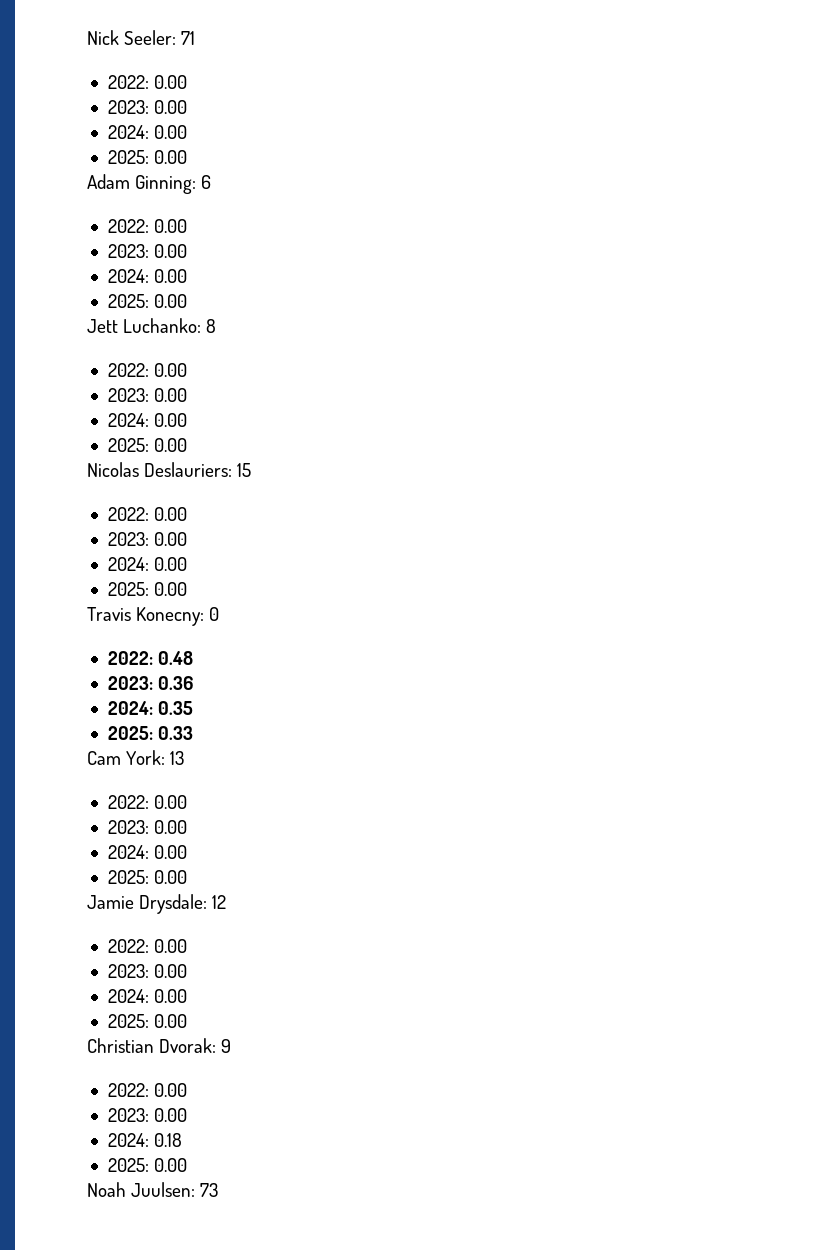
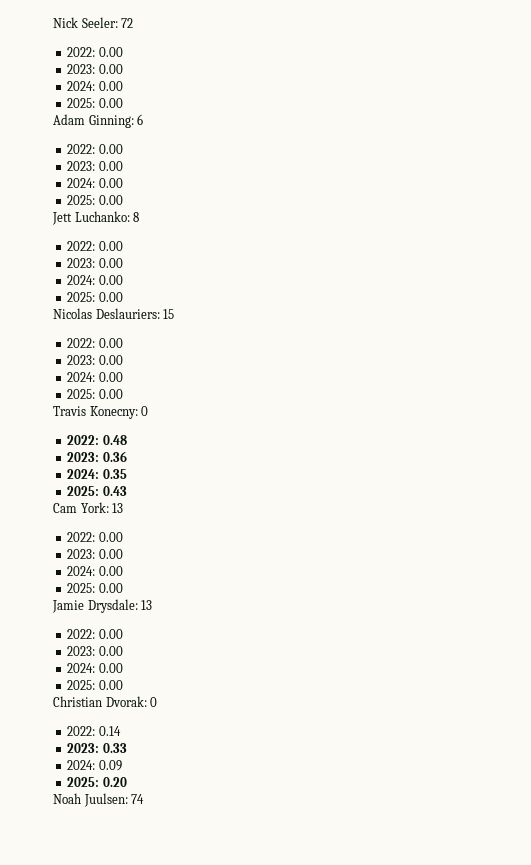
[181,31,196,45] 71 -> [121,18,134,28] 72
[158,726,194,740] 0.33 -> [102,486,127,496] 0.43
[212,895,227,909] 12 -> [141,600,153,610] 13
[221,1039,232,1053] [107,1083,188,1097] [107,1108,188,1122] [107,1133,183,1147] [107,1158,188,1172] 9 // 2022: 0.00 // 2023: 0.00 // 2024: 0.18 // 2025: 0.00 -> [150,697,158,707] [67,726,121,736] [67,743,127,753] [67,760,122,771] [67,777,127,787] 0 // 2022: 0.14 // 2023: 0.33 // 2024: 0.09 // 2025: 0.20
[200,1183,219,1197] 73 -> [131,794,145,804] 74

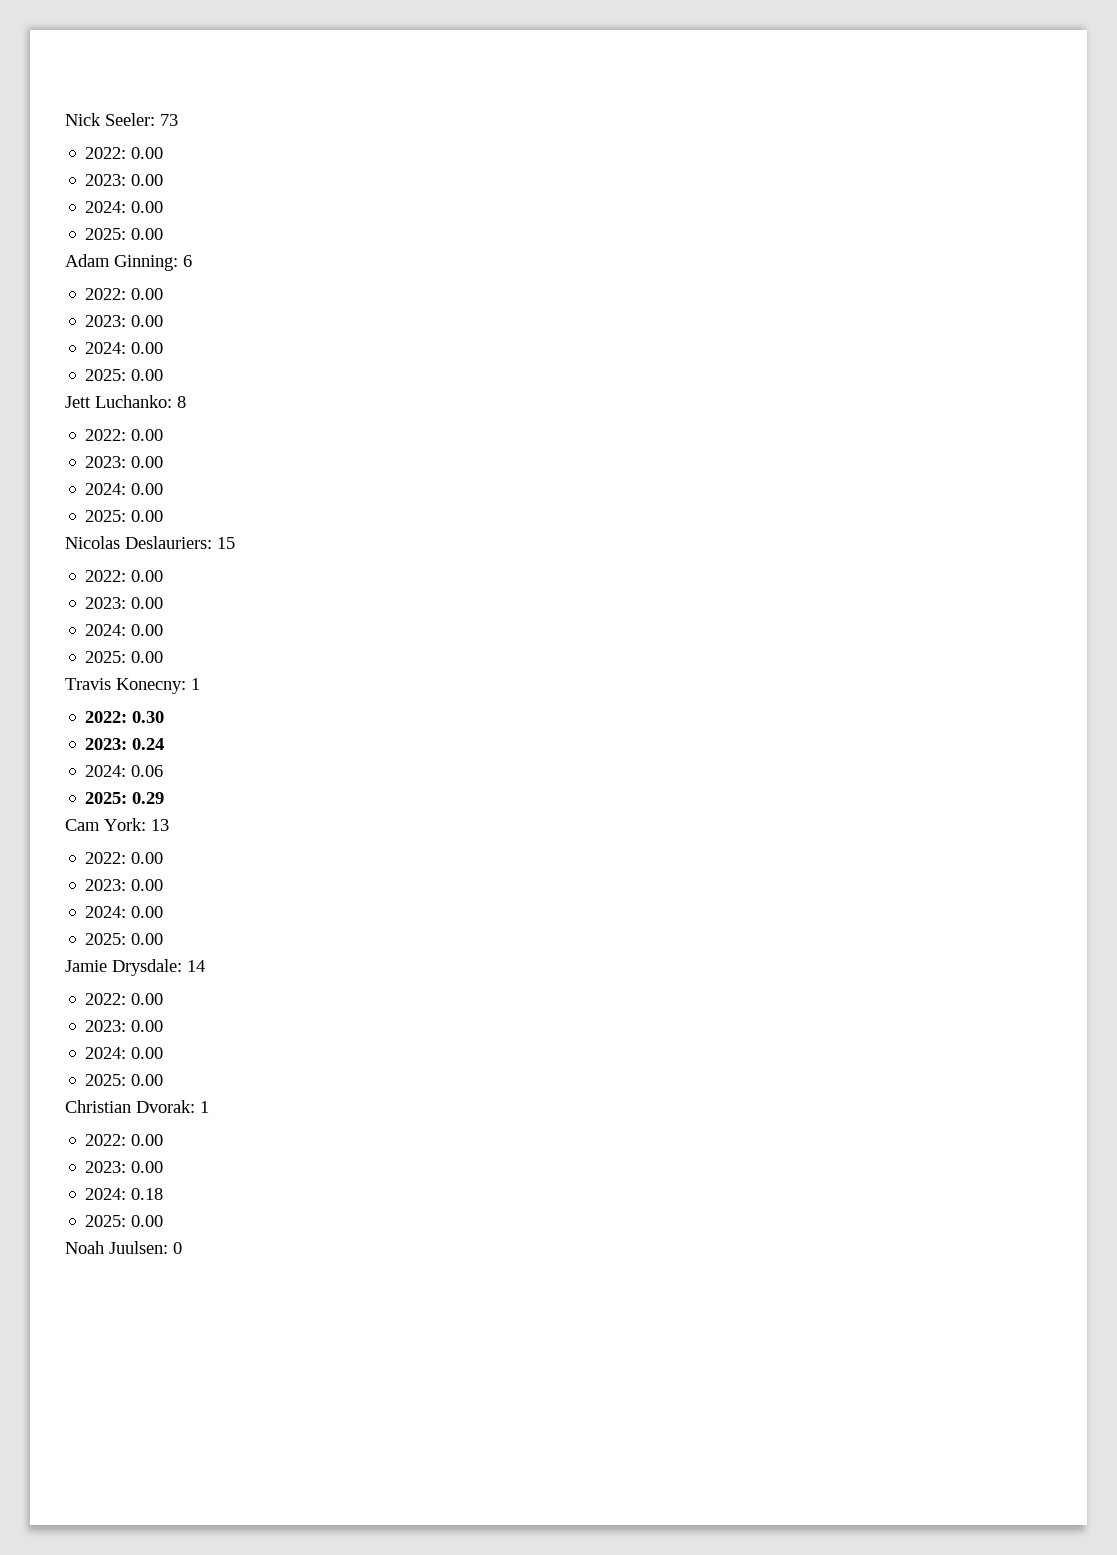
[121,18,134,28] 72 -> [160,114,178,126] 73
[141,406,149,416] [67,435,127,445] [67,451,127,462] [67,469,127,479] [67,486,127,496] 0 // 2022: 0.48 // 2023: 0.36 // 2024: 0.35 // 2025: 0.43 -> [191,678,200,690] [85,711,165,723] [85,738,165,750] [85,765,164,777] [85,792,165,804] 1 // 2022: 0.30 // 2023: 0.24 // 2024: 0.06 // 2025: 0.29
[141,600,153,610] 13 -> [187,960,205,972] 14
[150,697,158,707] [67,726,121,736] [67,743,127,753] [67,760,122,771] [67,777,127,787] 0 // 2022: 0.14 // 2023: 0.33 // 2024: 0.09 // 2025: 0.20 -> [200,1101,209,1113] [85,1134,164,1146] [85,1161,164,1173] [85,1188,164,1200] [85,1215,164,1227] 1 // 2022: 0.00 // 2023: 0.00 // 2024: 0.18 // 2025: 0.00
[131,794,145,804] 74 -> [173,1242,182,1254] 0

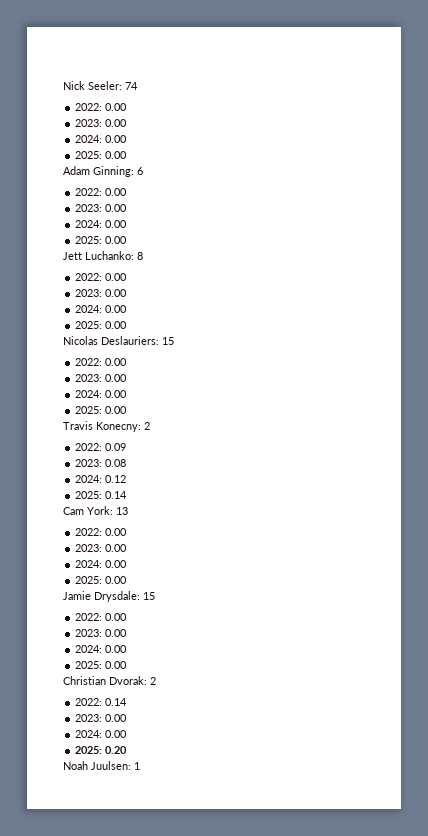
[160,114,178,126] 73 -> [125,82,138,90] 74
[191,678,200,690] [85,711,165,723] [85,738,165,750] [85,765,164,777] [85,792,165,804] 1 // 2022: 0.30 // 2023: 0.24 // 2024: 0.06 // 2025: 0.29 -> [144,422,150,430] [75,443,127,451] [75,459,127,467] [75,475,127,483] [75,491,128,499] 2 // 2022: 0.09 // 2023: 0.08 // 2024: 0.12 // 2025: 0.14
[187,960,205,972] 14 -> [143,592,155,600] 15
[200,1101,209,1113] [85,1134,164,1146] [85,1161,164,1173] [85,1188,164,1200] [85,1215,164,1227] 1 // 2022: 0.00 // 2023: 0.00 // 2024: 0.18 // 2025: 0.00 -> [150,677,156,685] [75,698,128,706] [75,714,128,722] [75,730,128,738] [75,746,128,754] 2 // 2022: 0.14 // 2023: 0.00 // 2024: 0.00 // 2025: 0.20
[173,1242,182,1254] 0 -> [134,762,140,770] 1

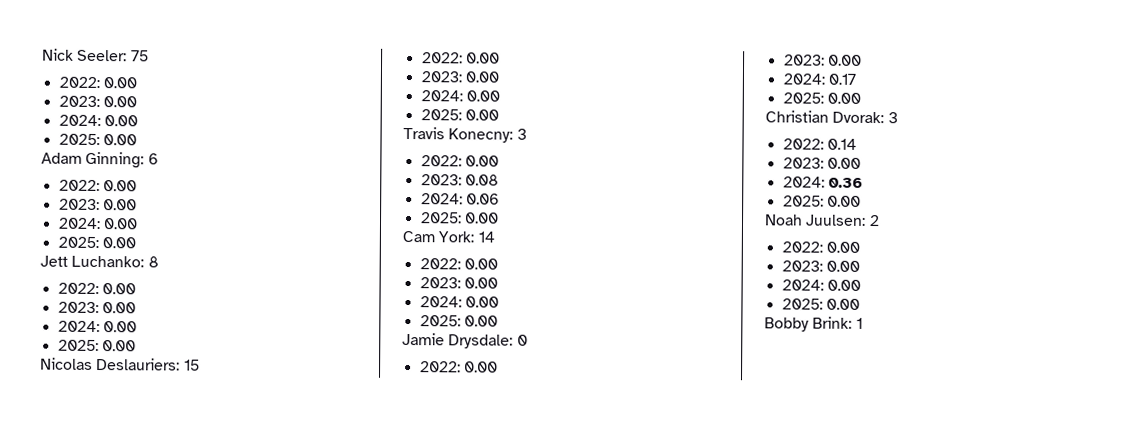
[125,82,138,90] 74 -> [130,50,149,62] 75
[144,422,150,430] [75,443,127,451] 2 // 2022: 0.09 -> [516,128,527,140] [420,155,499,167] 3 // 2022: 0.00
[105,475,127,483] [75,491,128,499] 0.12 // 2025: 0.14 -> [465,193,500,205] [420,212,499,224] 0.06 // 2025: 0.00
[116,507,128,515] 13 -> [477,231,495,243] 14
[143,592,155,600] [75,613,128,621] [75,629,128,637] [75,645,128,653] [75,661,128,669] [63,676,156,685] [75,698,128,706] [75,714,128,722] [75,730,128,738] [75,746,128,754] [63,761,131,770] 15 // 2022: 0.00 // 2023: 0.00 // 2024: 0.00 // 2025: 0.00 // Christian Dvorak: 2 // 2022: 0.14 // 2023: 0.00 // 2024: 0.00 // 2025: 0.20 // Noah Juulsen: -> [516,334,528,346] [419,361,498,373] [783,54,862,66] [782,73,856,85] [782,92,861,104] [765,110,898,124] [782,138,857,150] [782,157,861,169] [782,176,863,188] [782,195,861,207] [764,214,880,227] [781,241,860,253] [781,260,860,272] [781,279,861,291] [781,298,860,310] [764,316,853,332] 0 // 2022: 0.00 // 2023: 0.00 // 2024: 0.17 // 2025: 0.00 // Christian Dvorak: 3 // 2022: 0.14 // 2023: 0.00 // 2024: 0.36 // 2025: 0.00 // Noah Juulsen: 2 // 2022: 0.00 // 2023: 0.00 // 2024: 0.00 // 2025: 0.00 // Bobby Brink:

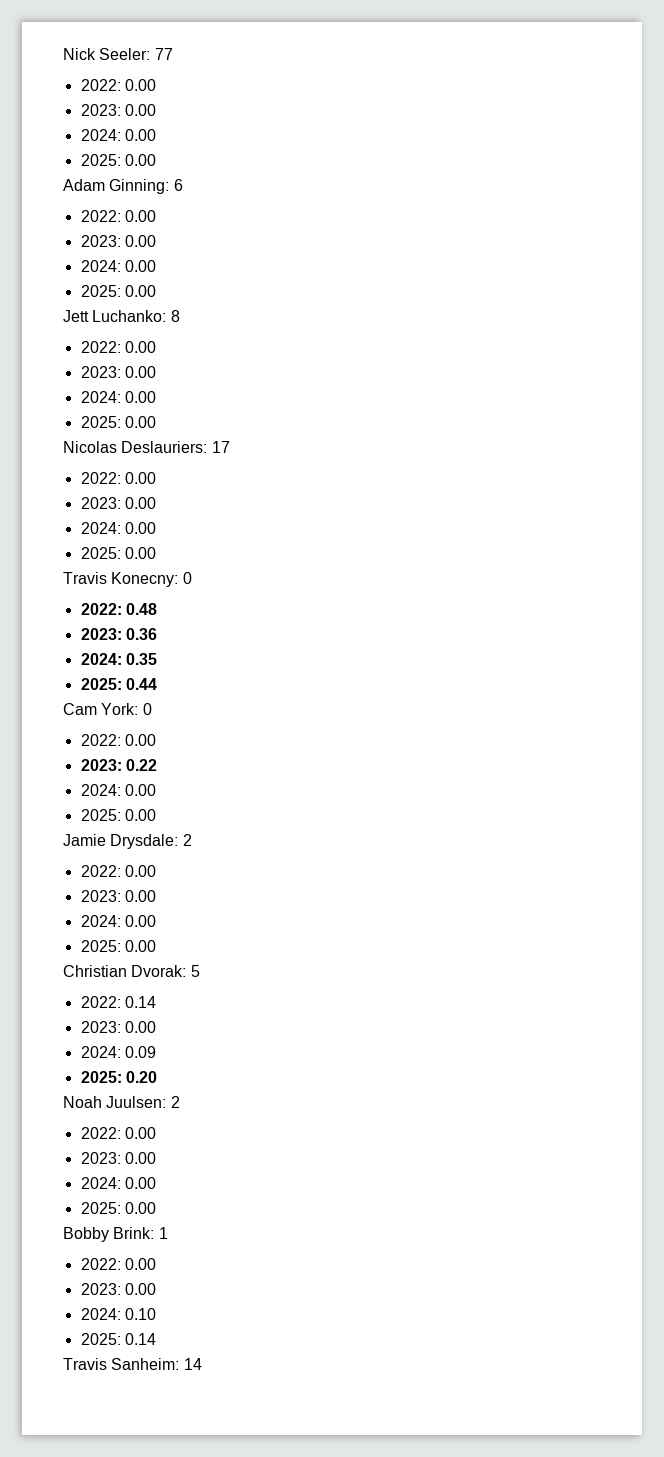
[130,50,149,62] 75 -> [154,48,173,60] 77
[183,359,200,371] 15 -> [211,441,230,453] 17
[516,128,527,140] [420,155,499,167] [420,174,499,186] [420,193,500,205] [420,212,499,224] [402,230,495,243] [419,258,498,270] [419,277,498,289] [419,296,499,308] [419,315,498,327] [402,332,528,349] [419,361,498,373] [783,54,862,66] [782,73,856,85] [782,92,861,104] 3 // 2022: 0.00 // 2023: 0.08 // 2024: 0.06 // 2025: 0.00 // Cam York: 14 // 2022: 0.00 // 2023: 0.00 // 2024: 0.00 // 2025: 0.00 // Jamie Drysdale: 0 // 2022: 0.00 // 2023: 0.00 // 2024: 0.17 // 2025: 0.00 -> [182,572,192,584] [80,603,157,615] [80,628,157,640] [80,653,157,665] [80,678,157,690] [63,703,152,715] [80,734,156,746] [80,759,157,771] [80,784,156,796] [80,809,156,821] [63,834,192,849] [80,865,156,877] [80,890,156,902] [80,915,156,927] [80,940,156,952] 0 // 2022: 0.48 // 2023: 0.36 // 2024: 0.35 // 2025: 0.44 // Cam York: 0 // 2022: 0.00 // 2023: 0.22 // 2024: 0.00 // 2025: 0.00 // Jamie Drysdale: 2 // 2022: 0.00 // 2023: 0.00 // 2024: 0.00 // 2025: 0.00
[887,112,898,124] 3 -> [190,965,200,977] 5
[827,177,863,188] [782,195,861,207] 0.36 // 2025: 0.00 -> [124,1046,156,1058] [80,1071,157,1083] 0.09 // 2025: 0.20
(863, 323) none -> [80,1258,156,1270] [80,1283,156,1295] [80,1308,156,1320] [80,1333,156,1345] [63,1358,202,1370] // 2022: 0.00 // 2023: 0.00 // 2024: 0.10 // 2025: 0.14 // Travis Sanheim: 14

